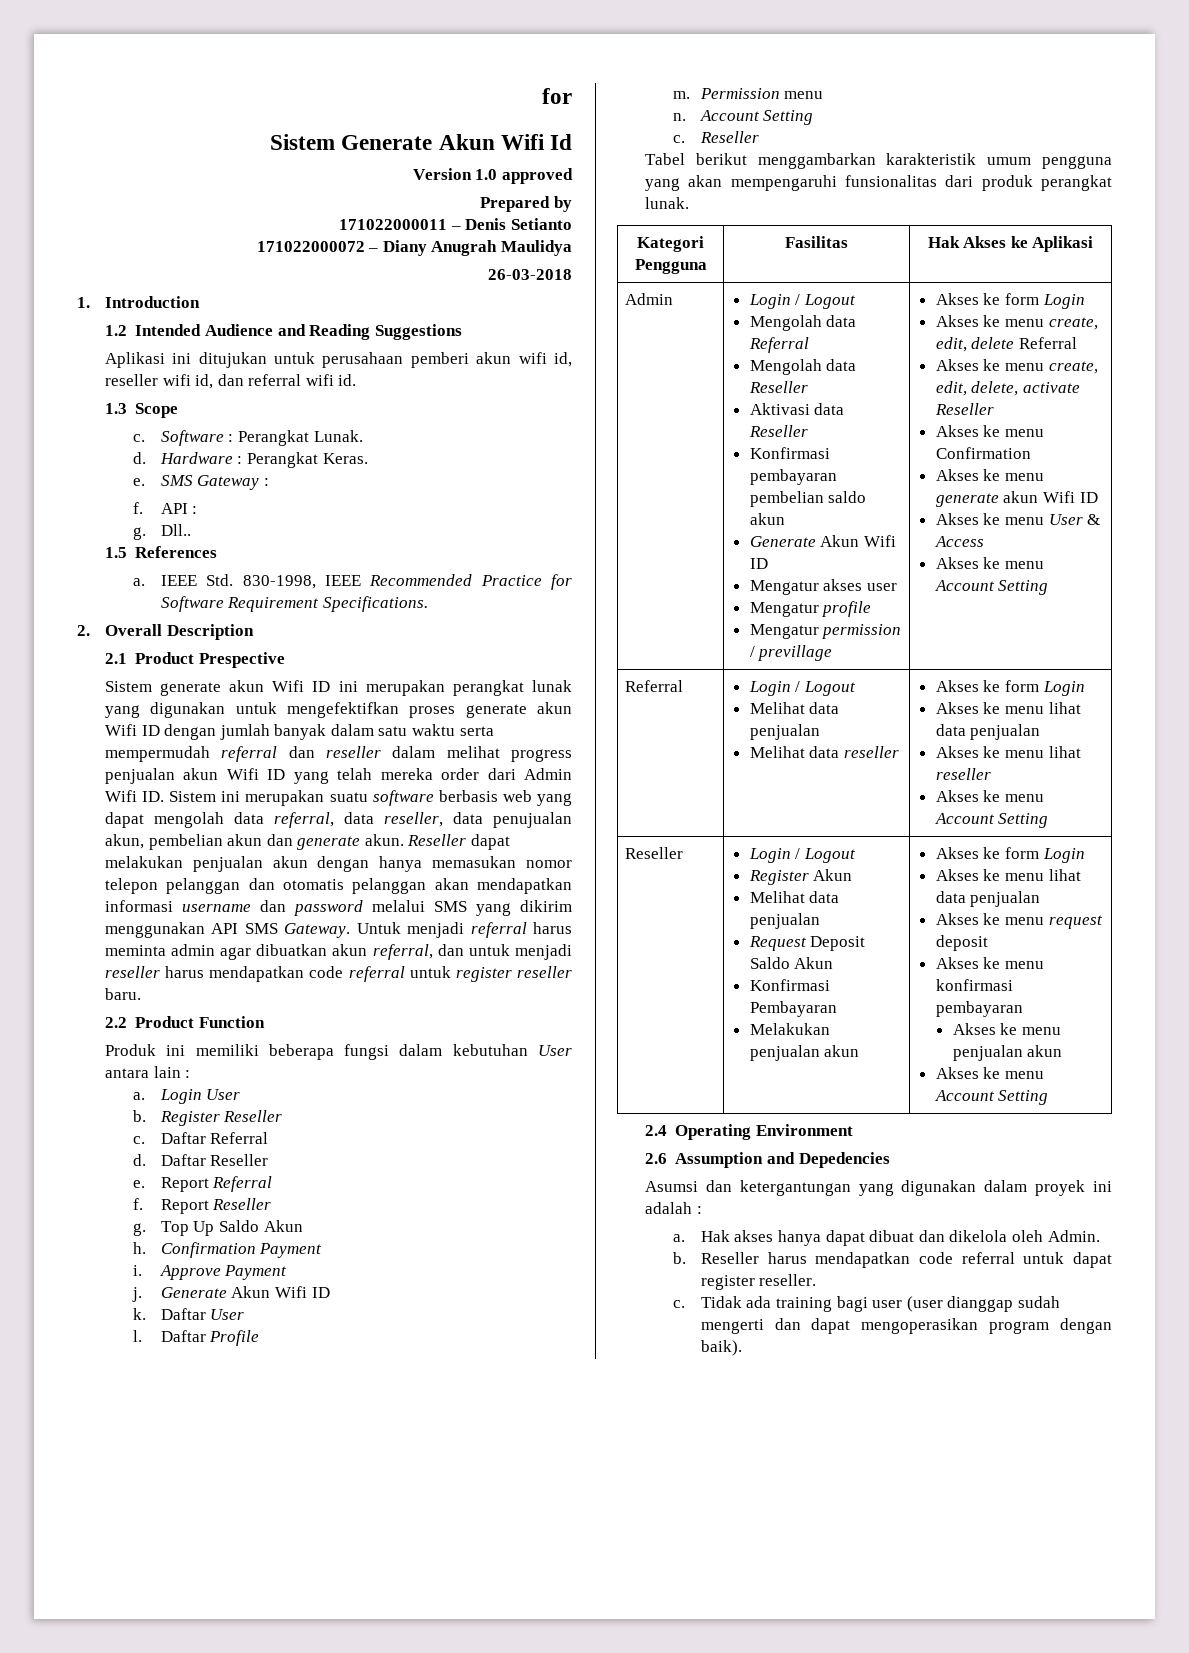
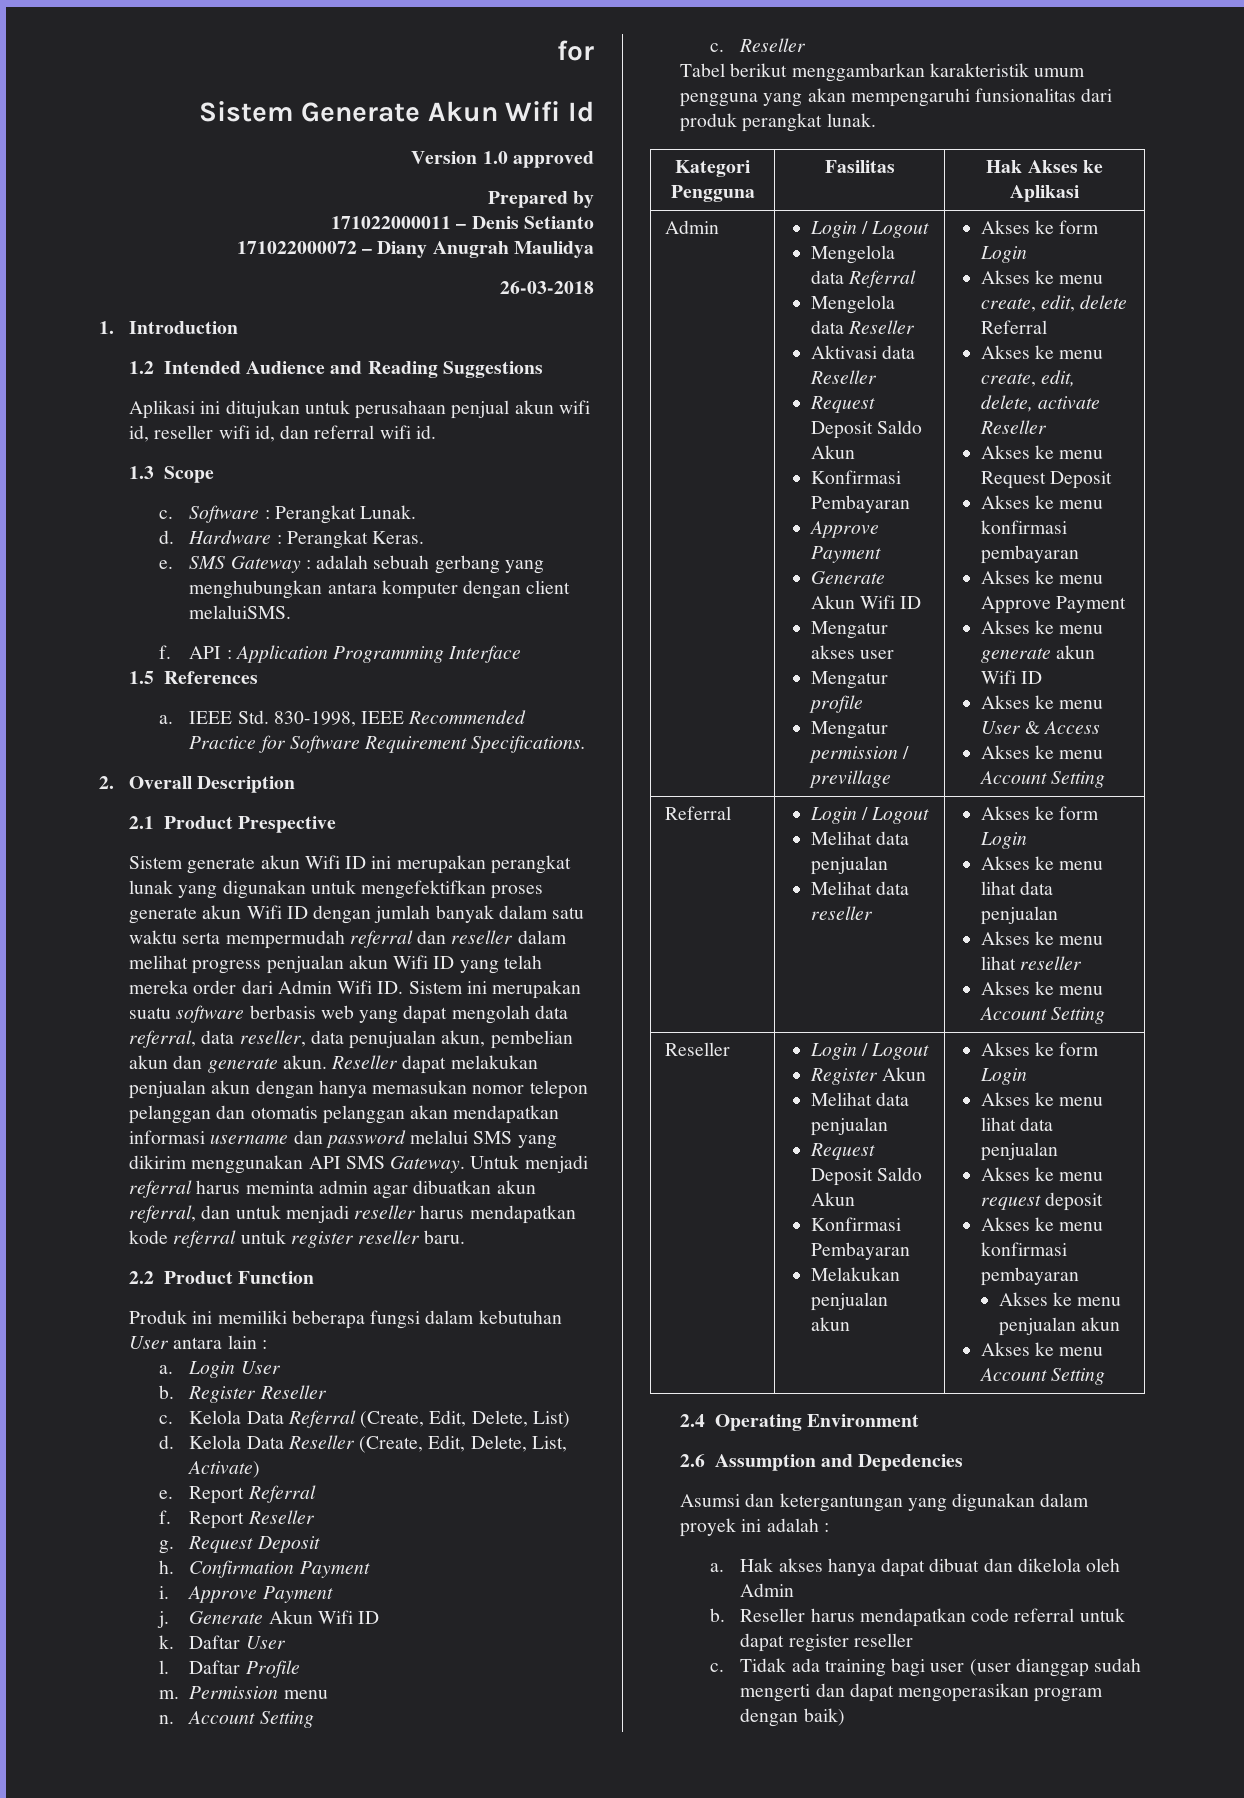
[410,352,469,368] pemberi -> [451,400,510,419] penjual
(269, 482) none -> [316,555,544,574] [189,580,571,599] [189,605,292,619] adalah sebuah gerbang yang menghubungkan antara komputer dengan client melaluiSMS.
[132,524,191,540] // g. Dll.. -> [235,645,522,663] Application Programming Interface
[309,966,344,978] code -> [129,1230,169,1244] kode
[160,1132,269,1144] [132,1154,269,1166] Daftar Referral // d. Daftar Reseller -> [189,1410,570,1428] [159,1435,567,1453] [188,1461,261,1478] Kelola Data Referral (Create, Edit, Delete, List) // d. Kelola Data Reseller (Create, Edit, Delete, List, Activate)
[160,1220,303,1236] Top Up Saldo Akun -> [188,1536,320,1553] Request Deposit
[749,315,822,331] Mengolah -> [810,245,895,264] Mengelola
[749,359,822,375] Mengolah -> [810,295,895,314] Mengelola
[749,447,830,459] [749,469,837,485] [749,491,867,507] [749,513,785,525] Konfirmasi pembayaran pembelian saldo akun -> [809,396,875,413] [810,420,922,439] [810,445,855,459] [810,470,901,484] [810,495,910,513] [809,521,879,538] [810,546,881,563] Request Deposit Saldo Akun // Konfirmasi Pembayaran // Approve Payment
[935,447,1031,459] Confirmation -> [980,471,1112,489] [980,495,1104,509] [980,520,1067,534] [980,545,1079,564] [980,570,1104,584] [980,596,1126,614] Request Deposit // Akses ke menu konfirmasi pembayaran // Akses ke menu Approve Payment
[1047,1230,1100,1242] Admin. -> [740,1583,795,1597] Admin
[759,1274,817,1286] reseller. -> [853,1633,913,1647] reseller
[700,1340,742,1356] baik). -> [803,1708,845,1726] baik)

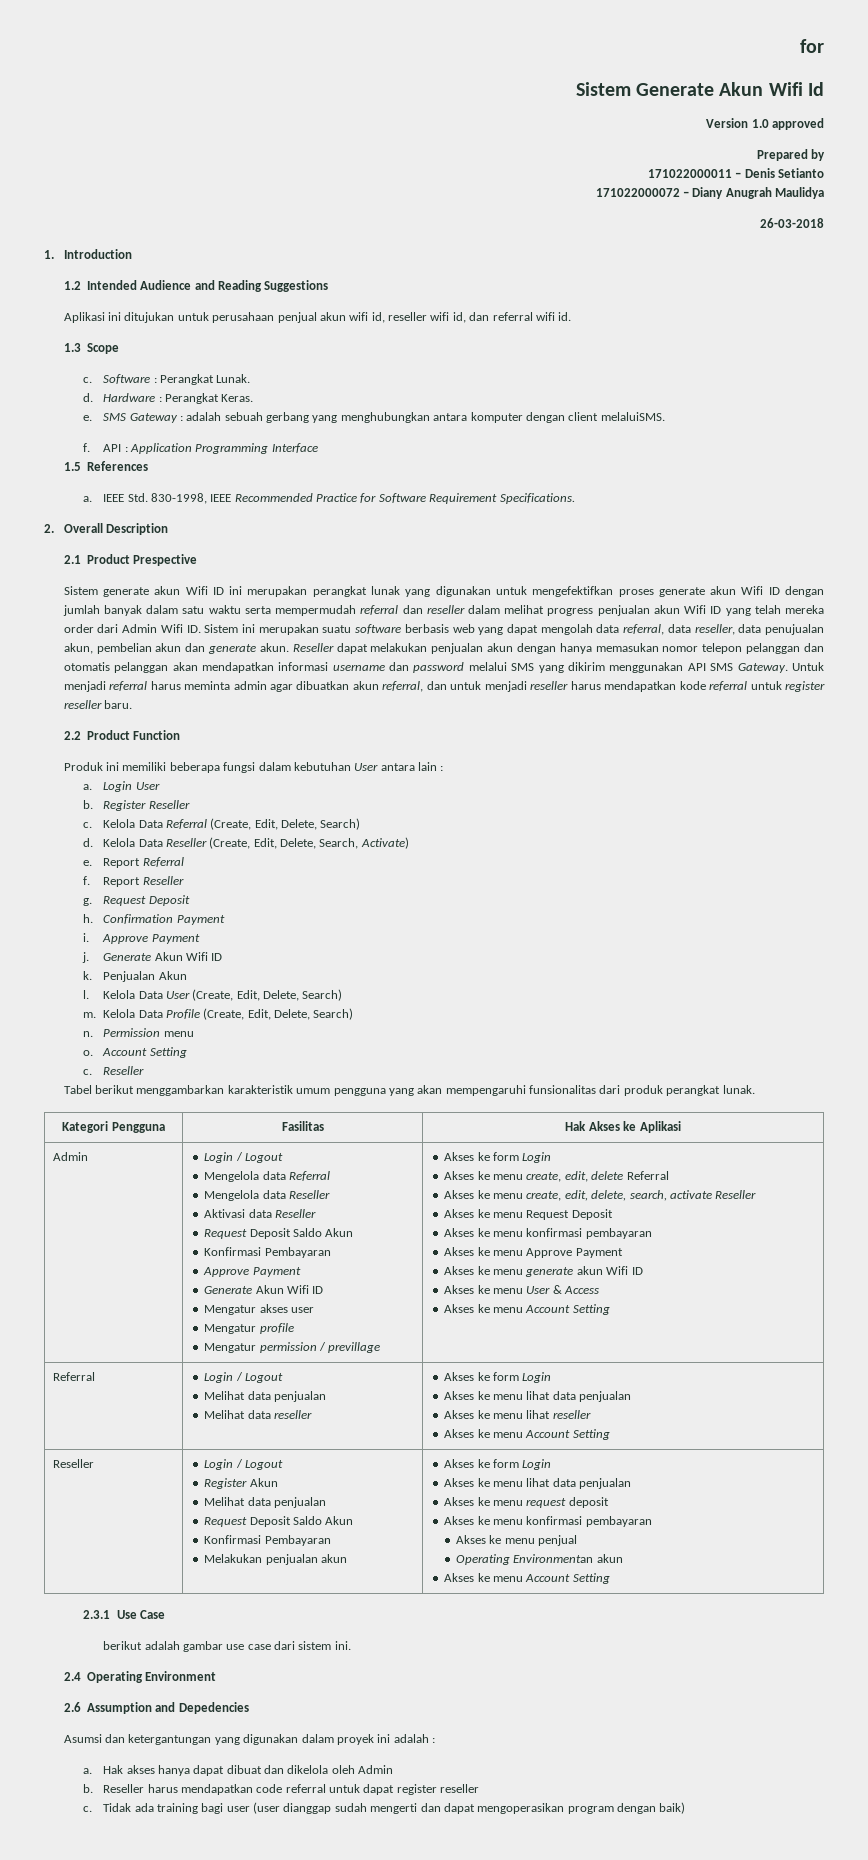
[532,1411,570,1428] List) -> [320,818,361,830] Search)
[531,1436,567,1452] List, -> [319,838,359,849] Search,
[189,1635,286,1649] [159,1660,300,1678] [159,1690,180,1699] Daftar User // l. Daftar Profile // m. -> [103,971,187,982] [83,989,343,1001] [83,1008,354,1020] [83,1031,94,1037] Penjualan Akun // l. Kelola Data User (Create, Edit, Delete, Search) // m. Kelola Data Profile (Create, Edit, Delete, Search) // n.
[159,1715,175,1724] n. -> [83,1050,94,1056] o.
(1033, 403) none -> [629,1190,667,1201] search,
[998,1317,1076,1336] penjualan -> [538,1535,578,1546] [456,1554,594,1565] penjual // Operating Environmentan
(1105, 1376) none -> [83,1610,166,1619] [103,1641,351,1652] // 2.3.1 Use Case // berikut adalah gambar use case dari sistem ini.

